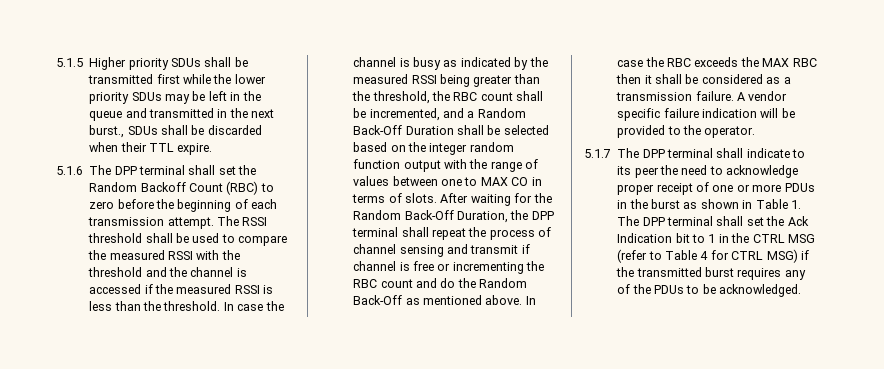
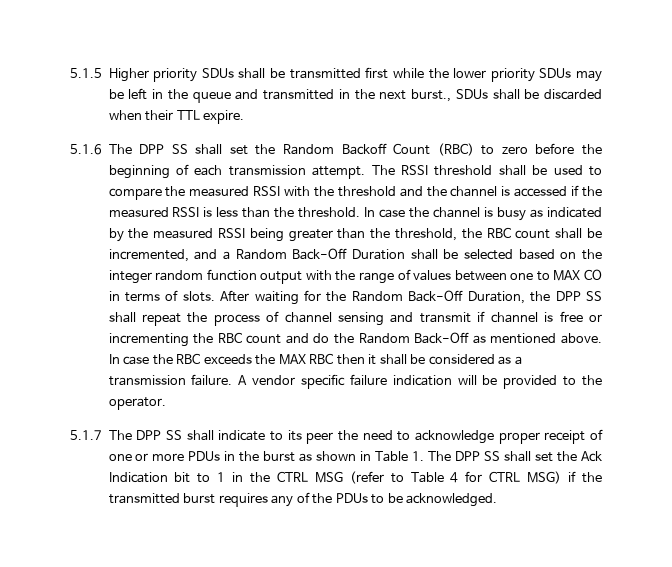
[139,165,185,175] terminal -> [171,144,188,154] SS
[352,227,399,237] terminal -> [586,291,602,301] SS
[667,148,713,158] terminal -> [165,430,182,440] SS
[667,216,713,226] terminal -> [484,451,501,461] SS

